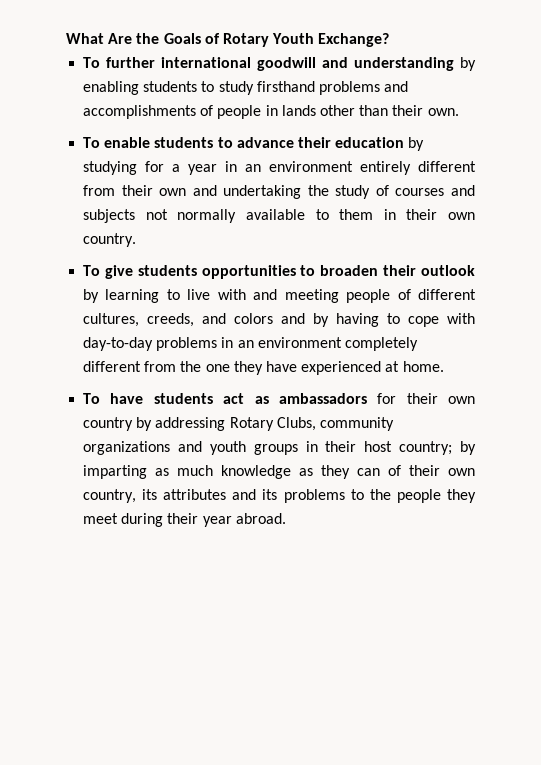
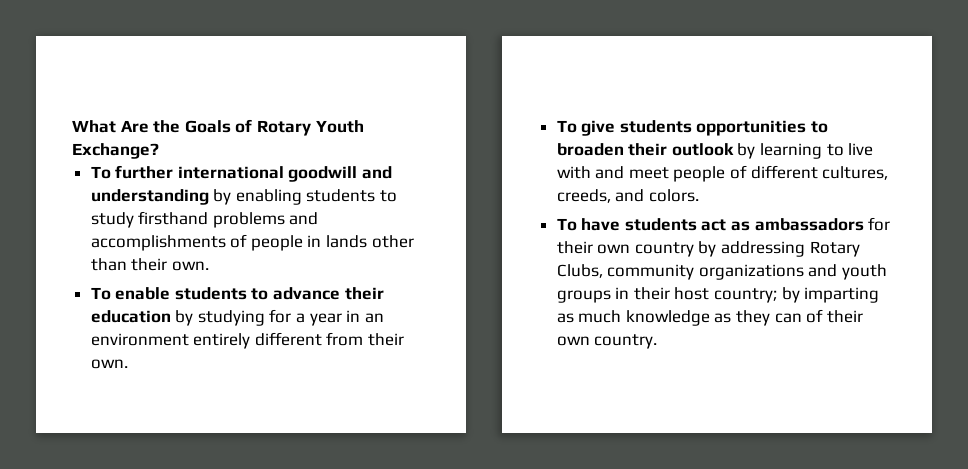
[159,185,476,199] [83,209,475,223] [83,233,137,247] own and undertaking the study of courses and subjects not normally available to them in their own country. -> [90,359,128,369] own.
[284,289,339,303] meeting -> [628,167,669,179] meet
[234,313,476,327] [83,337,418,351] [83,361,444,375] colors and by having to cope with day-to-day problems in an environment completely different from the one they have experienced at home. -> [648,189,699,202] colors.
[83,489,476,503] [83,513,286,527] country, its attributes and its problems to the people they meet during their year abroad. -> [594,334,658,349] country.

